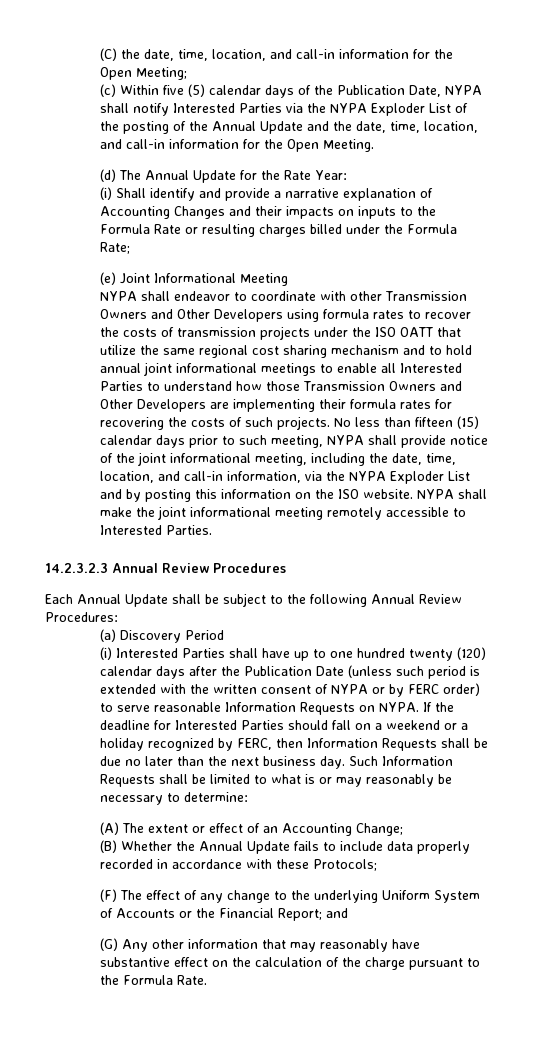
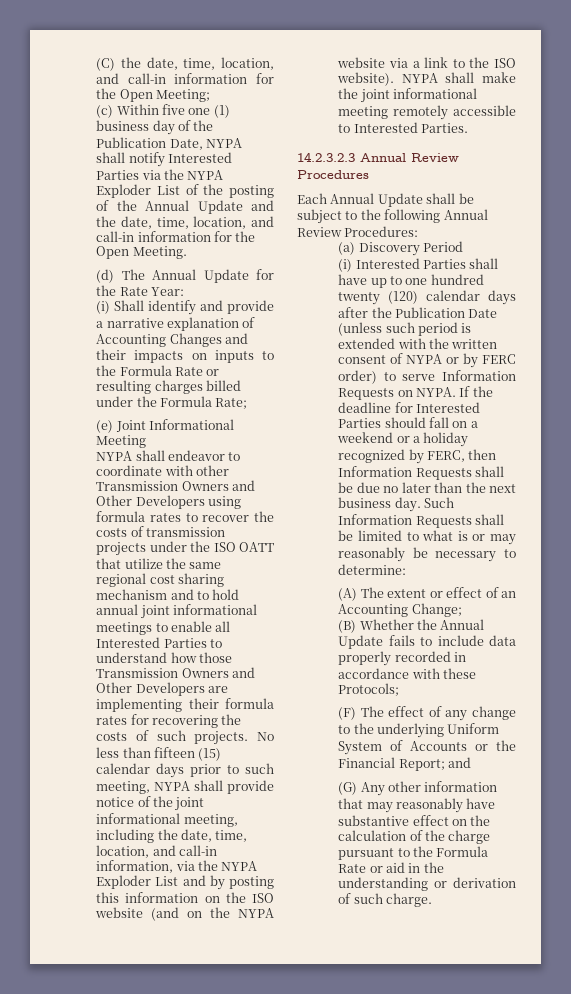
[188,84,295,98] (5) calendar days -> [188,105,230,118] [96,120,175,135] one (1) business day
[363,489,414,499] website. -> [95,907,274,921] [337,57,516,68] [337,72,395,86] website (and on the NYPA website via a link to the ISO website).
[154,702,222,712] reasonable -> (436, 377) none
[177,975,208,985] Rate. -> [338,862,444,873] [338,877,516,891] [338,893,433,907] Rate or aid in the understanding or derivation of such charge.

